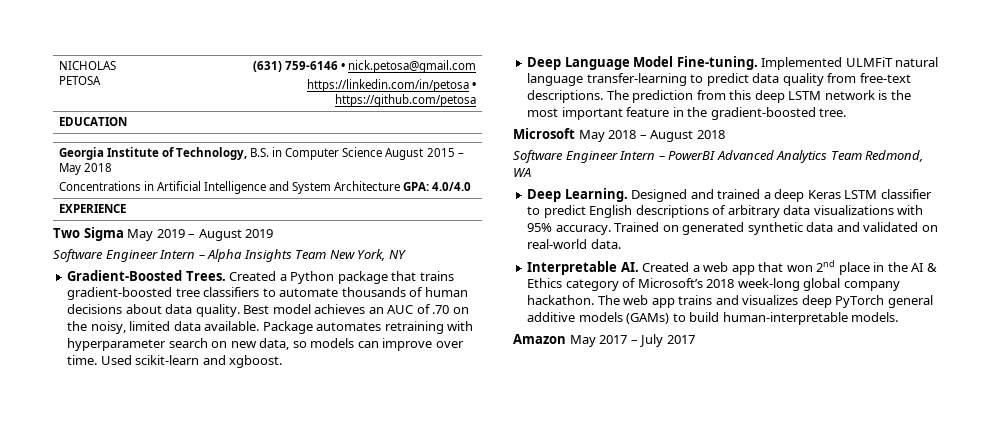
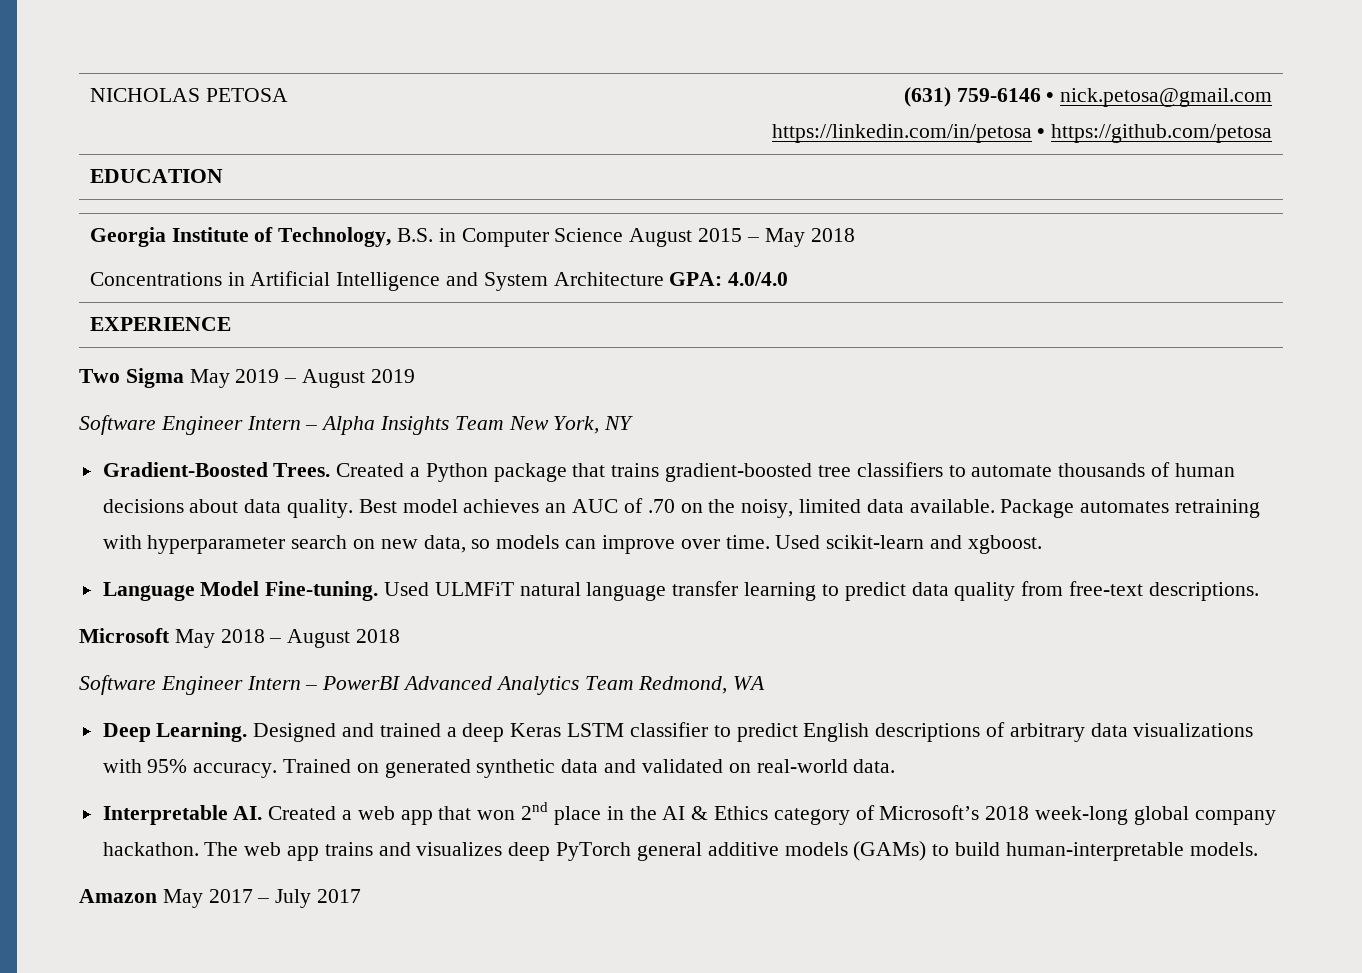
[527,57,562,70] Deep -> (1042, 544) none
[761,57,843,70] Implemented -> [384,582,430,596] Used
[586,73,687,86] transfer-learning -> [672,581,817,601] transfer learning
[606,90,911,103] [527,107,847,120] The prediction from this deep LSTM network is the most important feature in the gradient-boosted tree. -> (1259, 591) none

